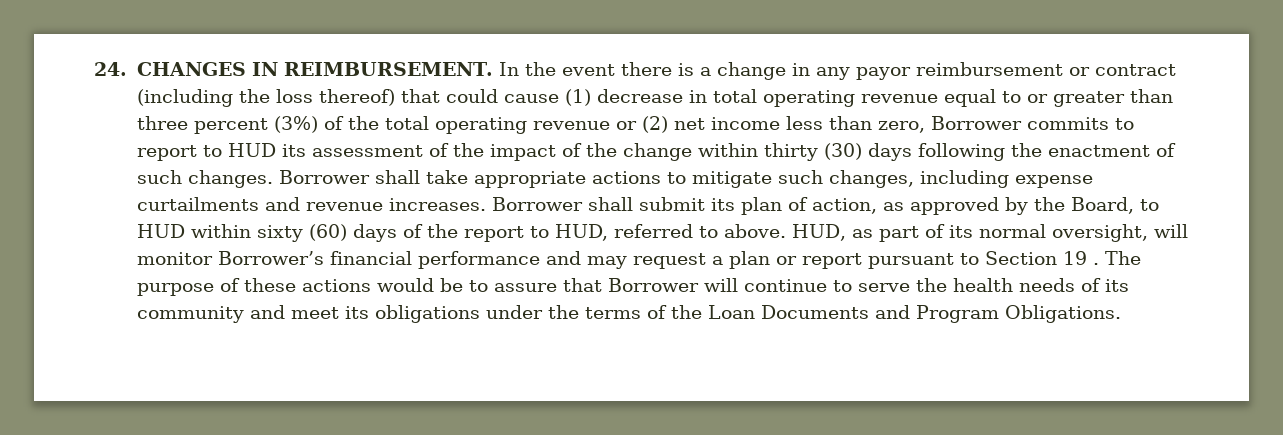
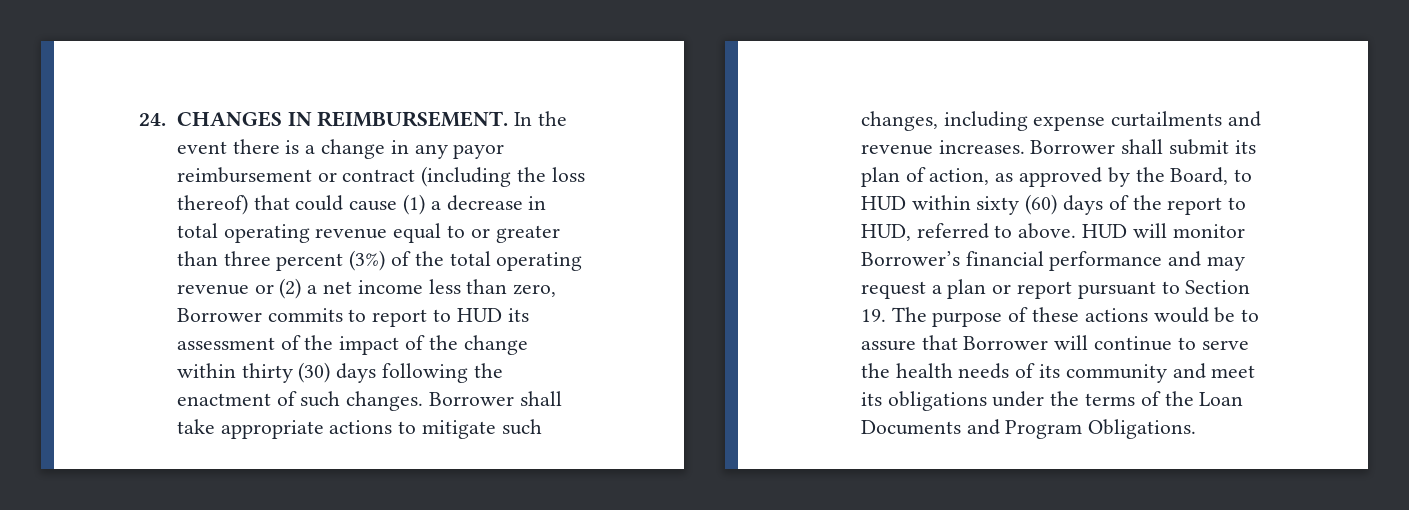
(591, 97) none -> [430,201,441,210] a
(668, 124) none -> [307,285,318,294] a
[792,224,1149,242] HUD, as part of its normal oversight, -> [1081,224,1127,238] HUD
[1062,251,1099,265] 19 . -> [860,309,886,322] 19.

